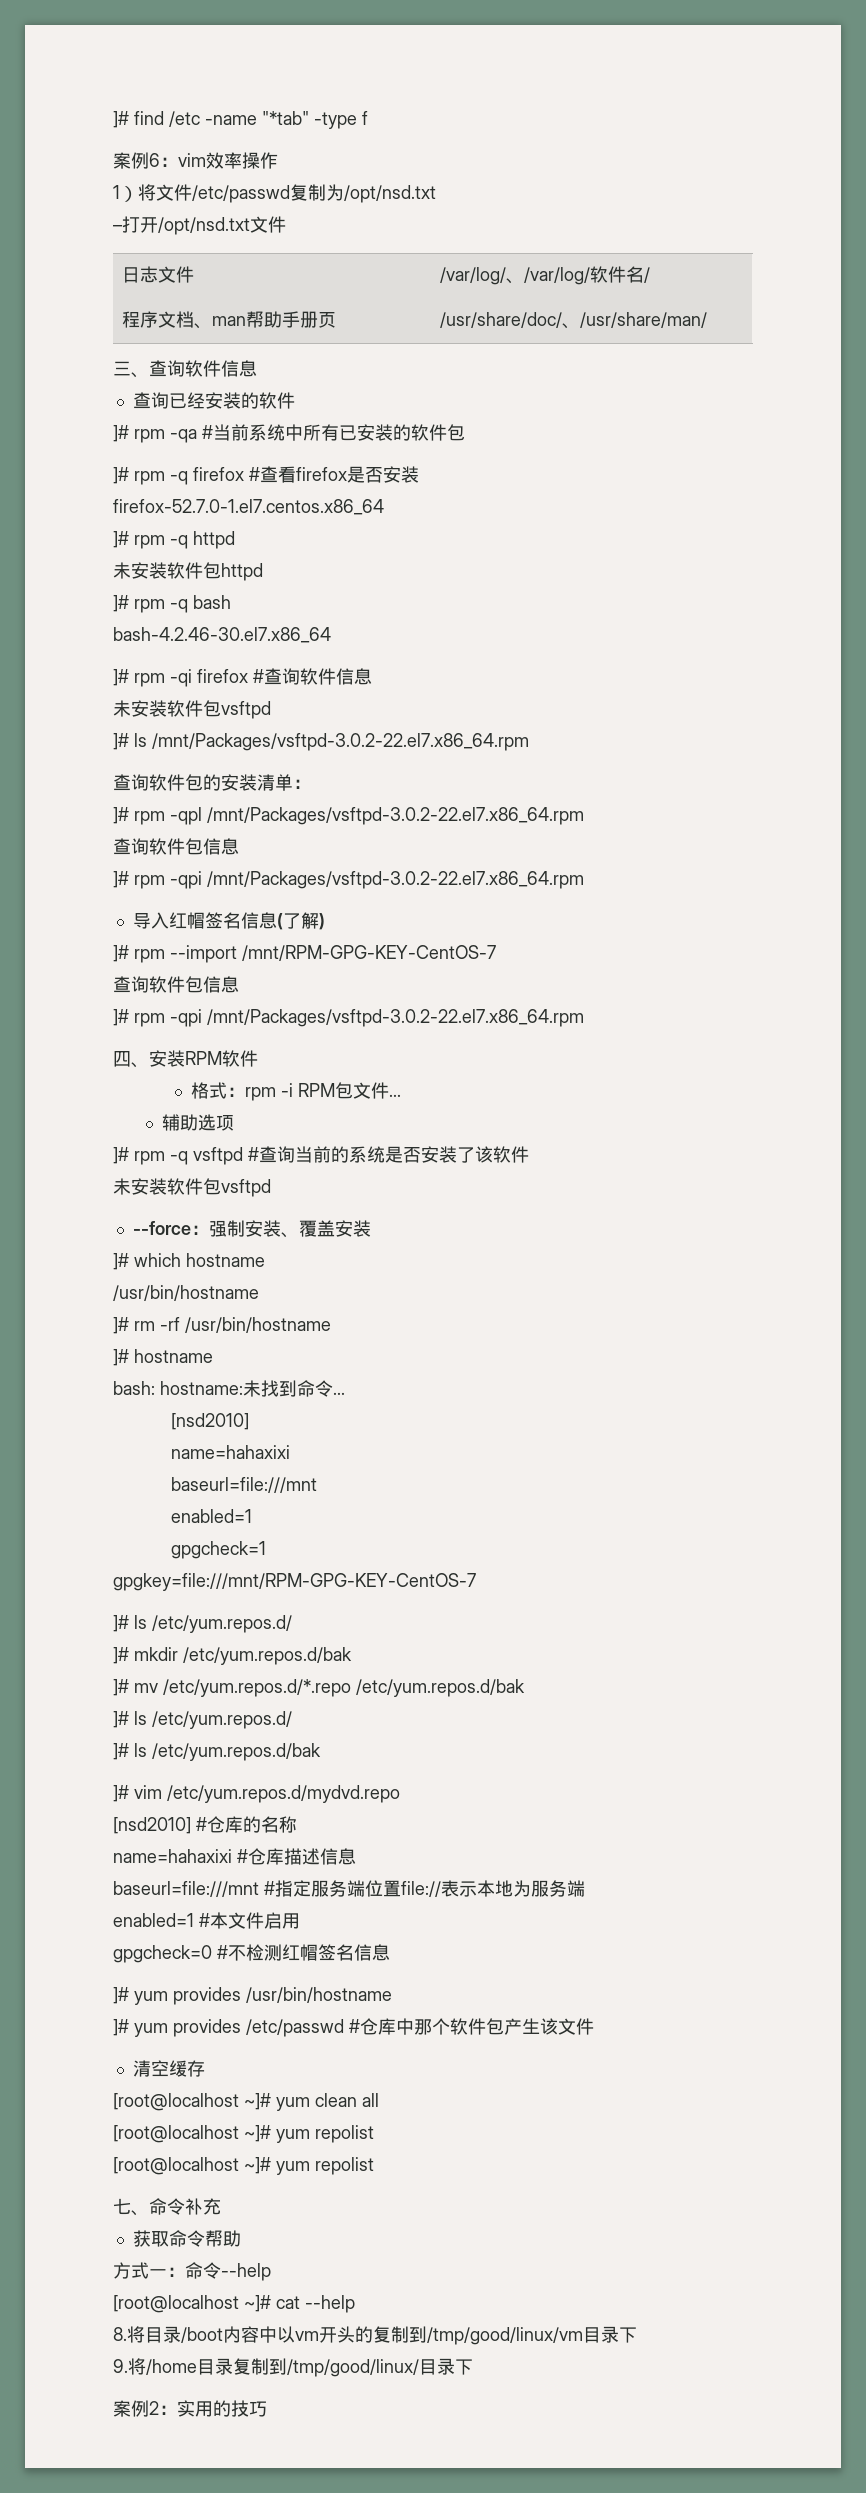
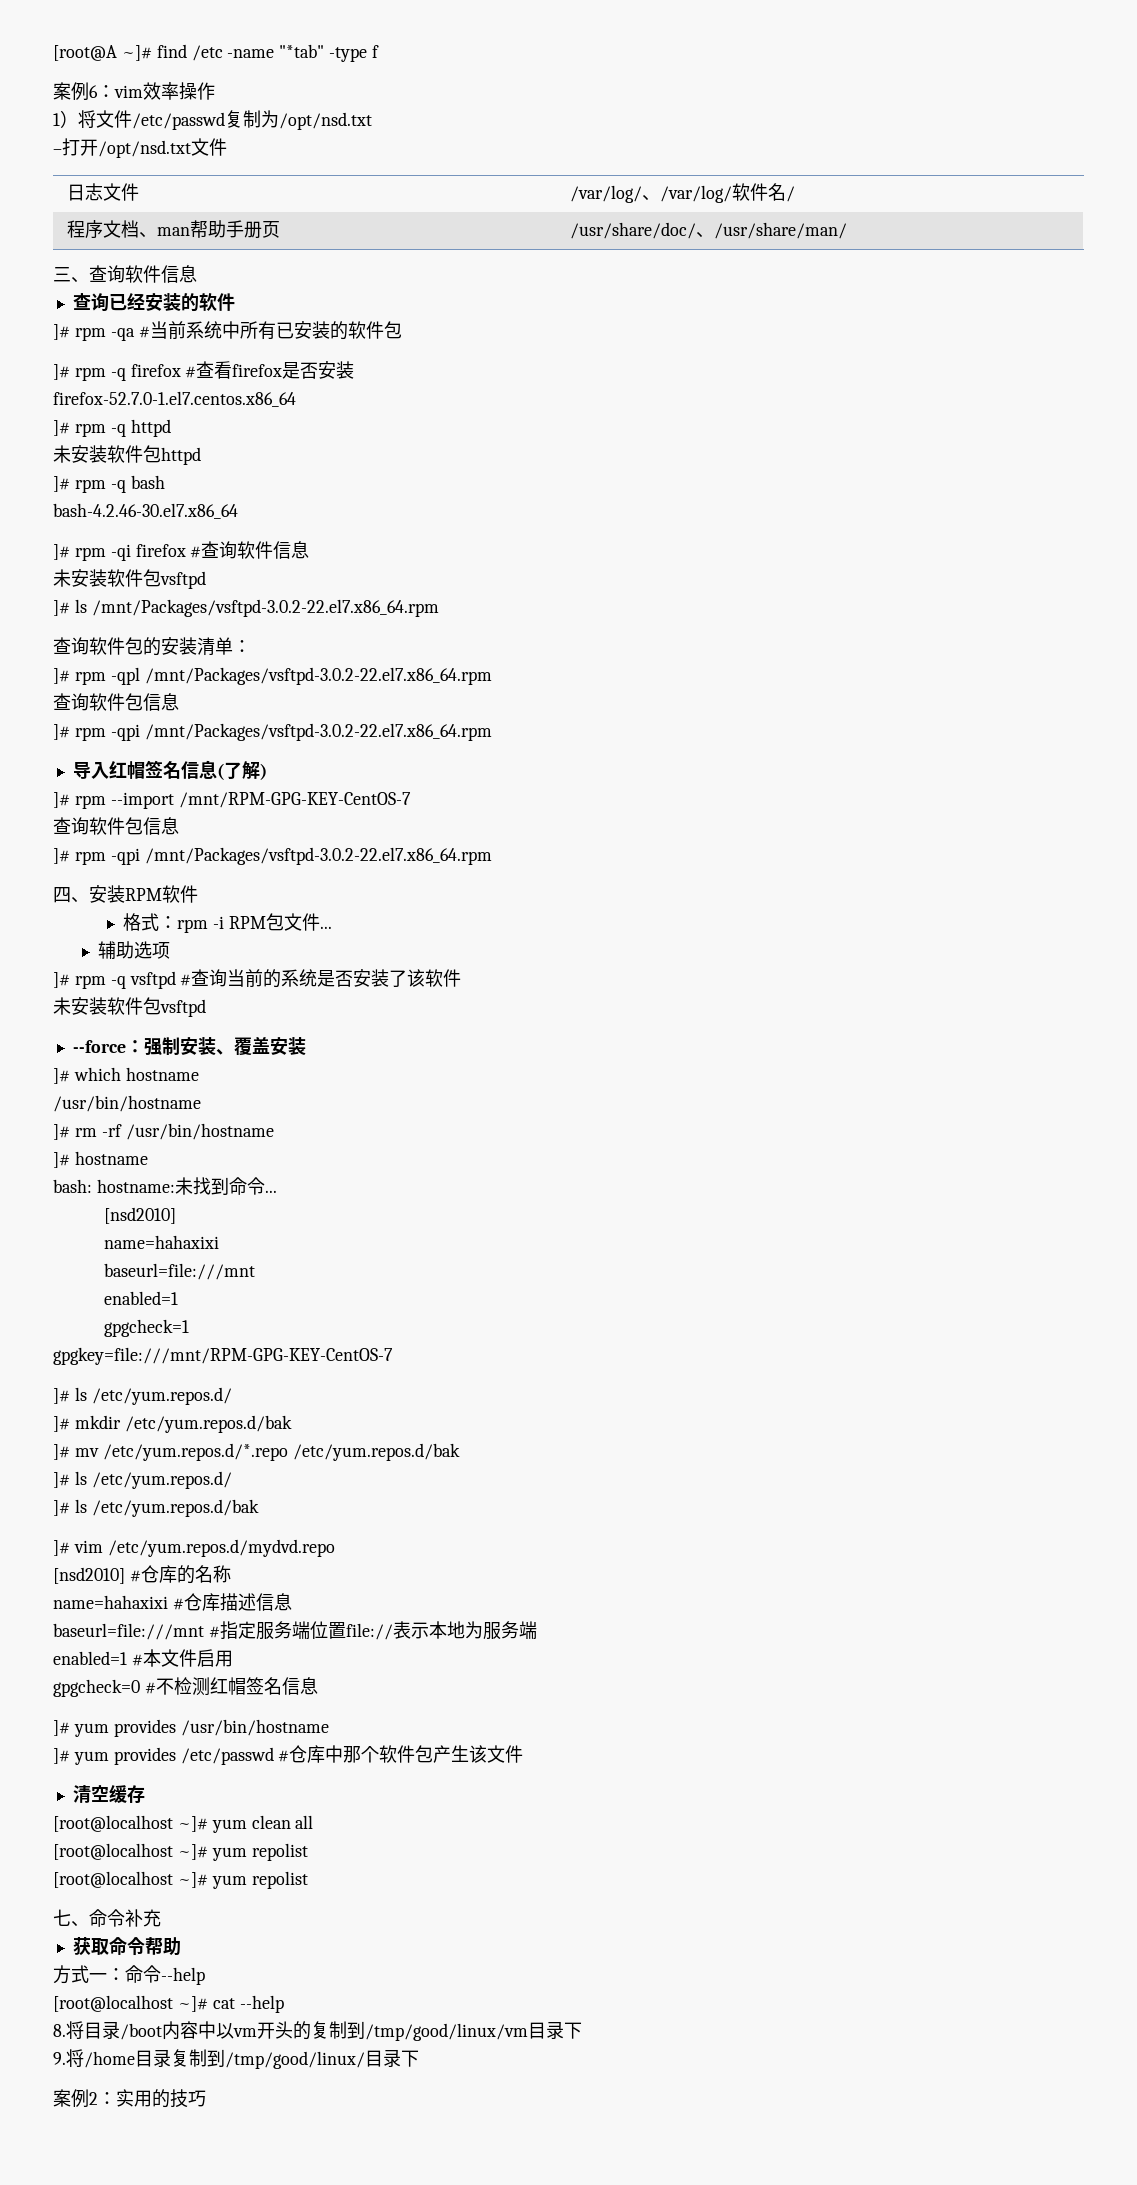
[113,111,129,128] ]# -> [53,45,152,61] [root@A ~]#

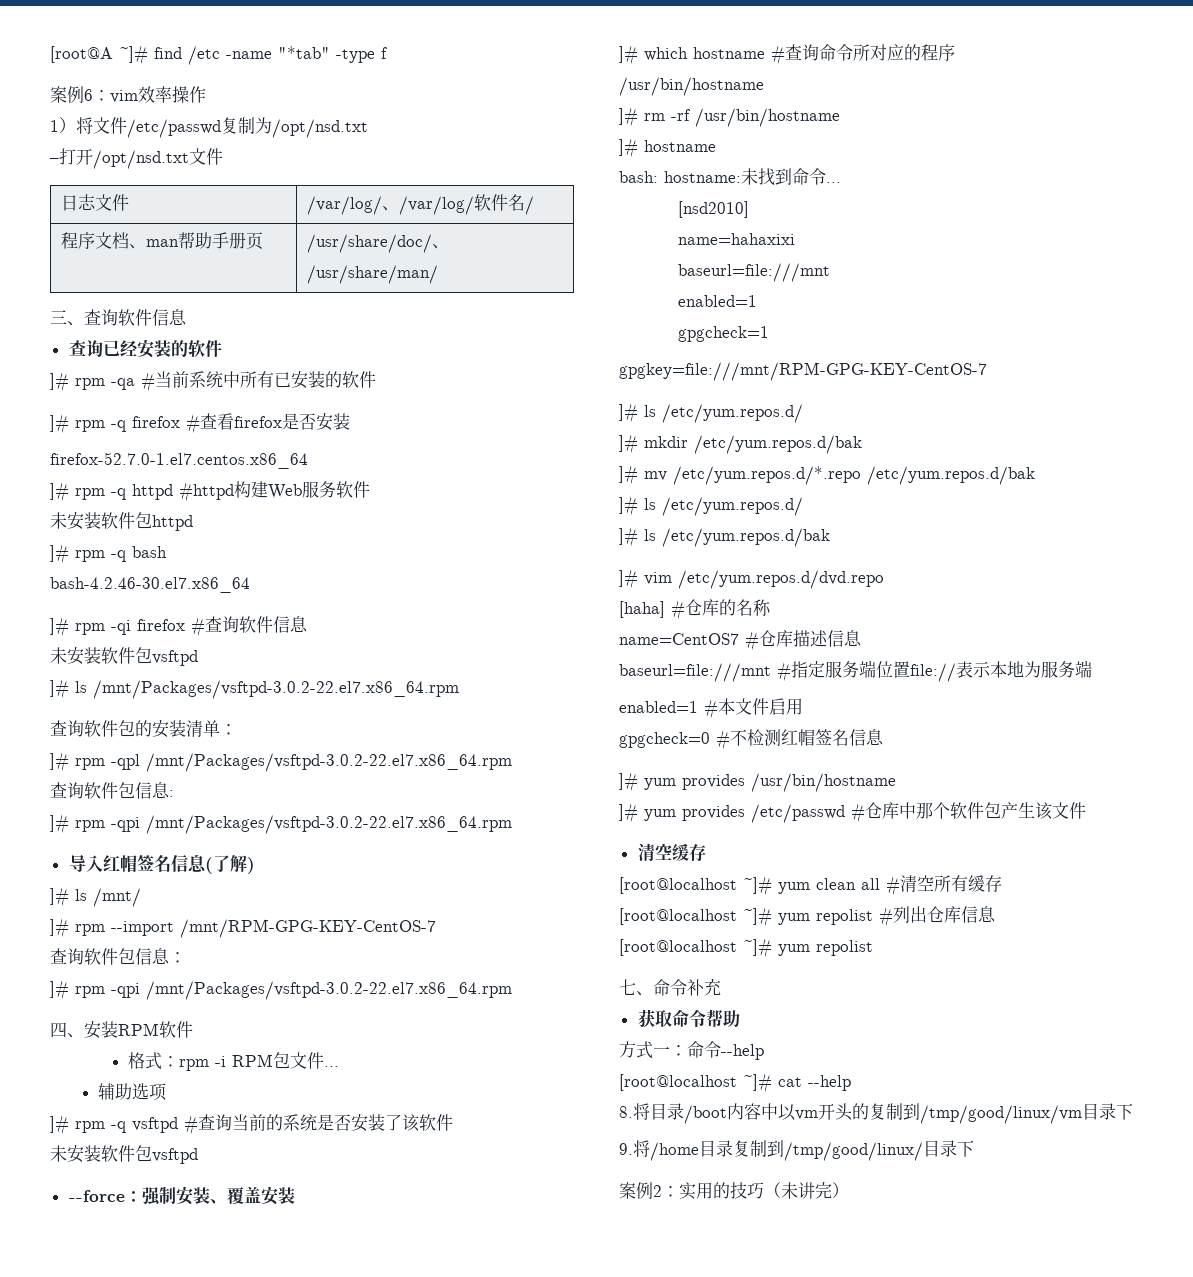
[383,321,402,339] 包 -> (376, 379) none
(171, 428) none -> [179,481,370,502] #httpd构建Web服务软件
(179, 702) none -> [169,790,174,797] :
(267, 771) none -> [50,887,141,907] // ]# ls /mnt/
(179, 826) none -> [169,952,186,963] ：
(199, 1074) none -> [771,44,955,65] #查询命令所对应的程序
[107,1539,335,1557] [53,1567,125,1584] /etc/yum.repos.d/mydvd.repo // [nsd2010] -> [678,570,884,589] [619,601,665,618] /etc/yum.repos.d/dvd.repo // [haha]
[53,1595,168,1609] name=hahaxixi -> [619,633,739,645] name=CentOS7
[53,1843,308,1861] // [root@localhost ~]# yum repolist -> [886,875,1002,896] [619,906,996,927] #清空所有缓存 // [root@localhost ~]# yum repolist #列出仓库信息
(206, 2098) none -> [764,1182,849,1199] （未讲完）

